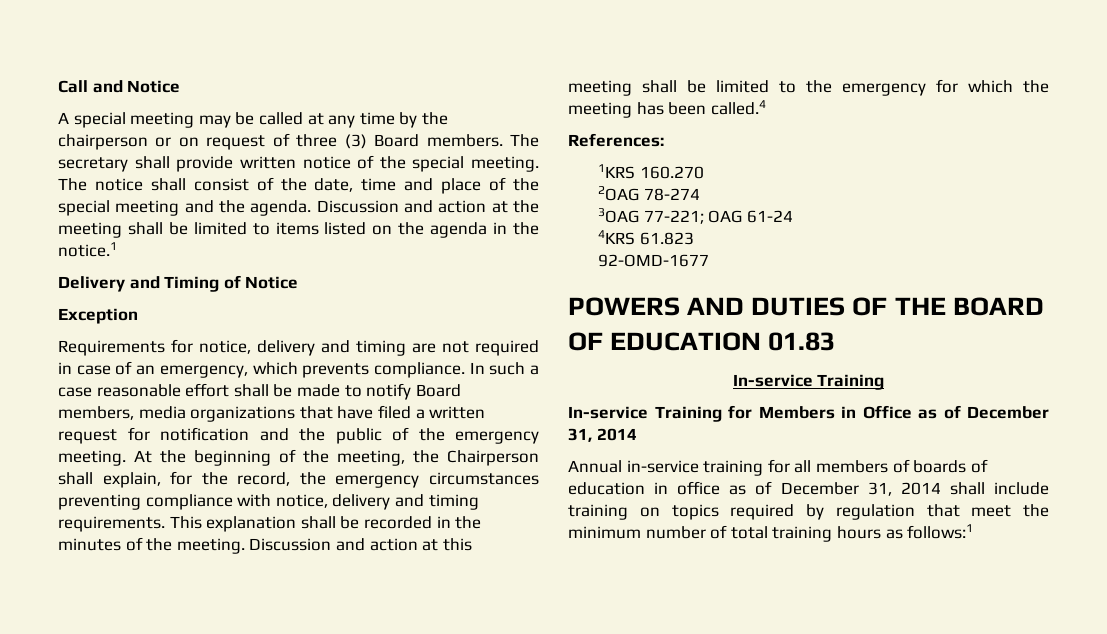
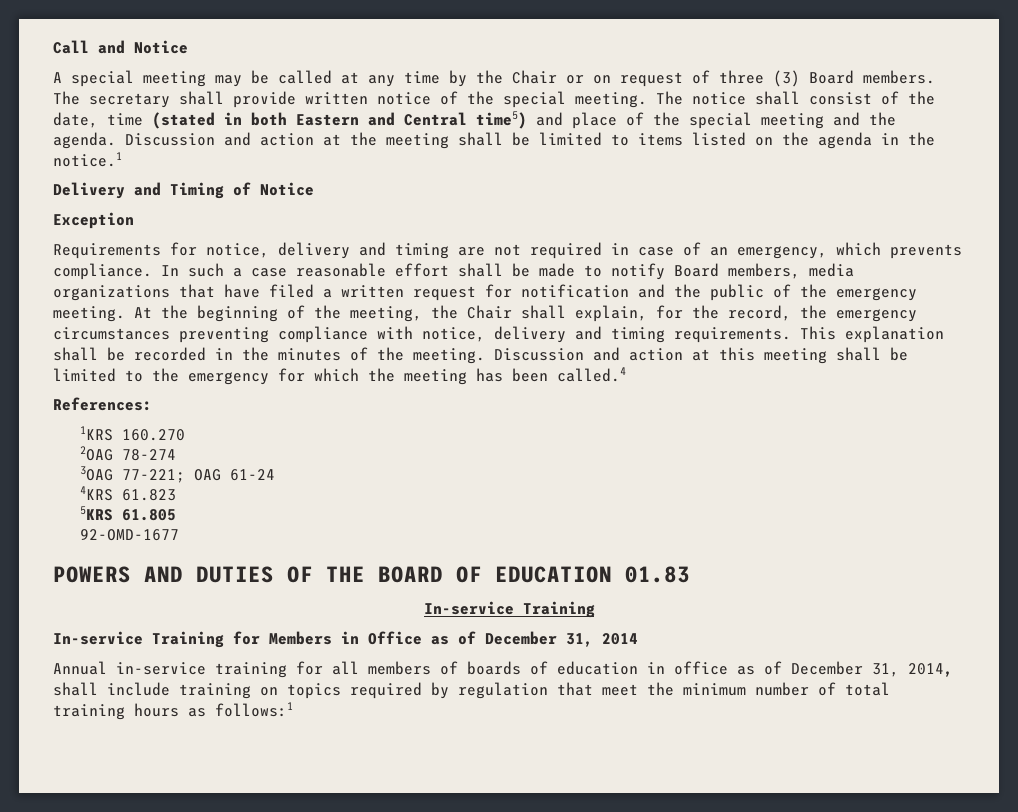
[58,134,148,150] chairperson -> [512,70,557,84] Chair
(397, 184) none -> [152,111,527,129] (stated in both Eastern and Central time5)
[447,450,539,466] Chairperson -> [467,305,512,319] Chair
(694, 238) none -> [80,506,177,521] // 5KRS 61.805
[900,482,941,495] 2014 -> [908,663,953,677] 2014,

